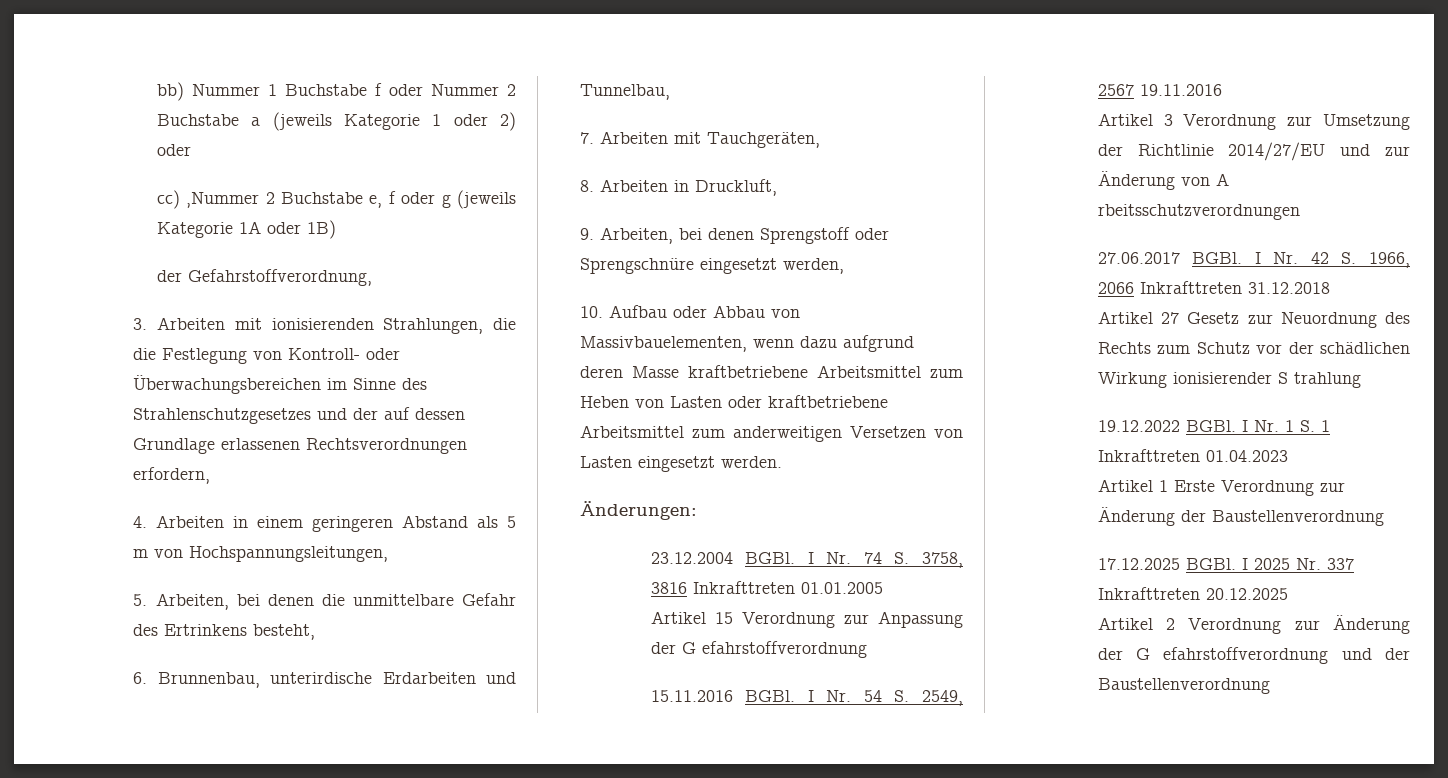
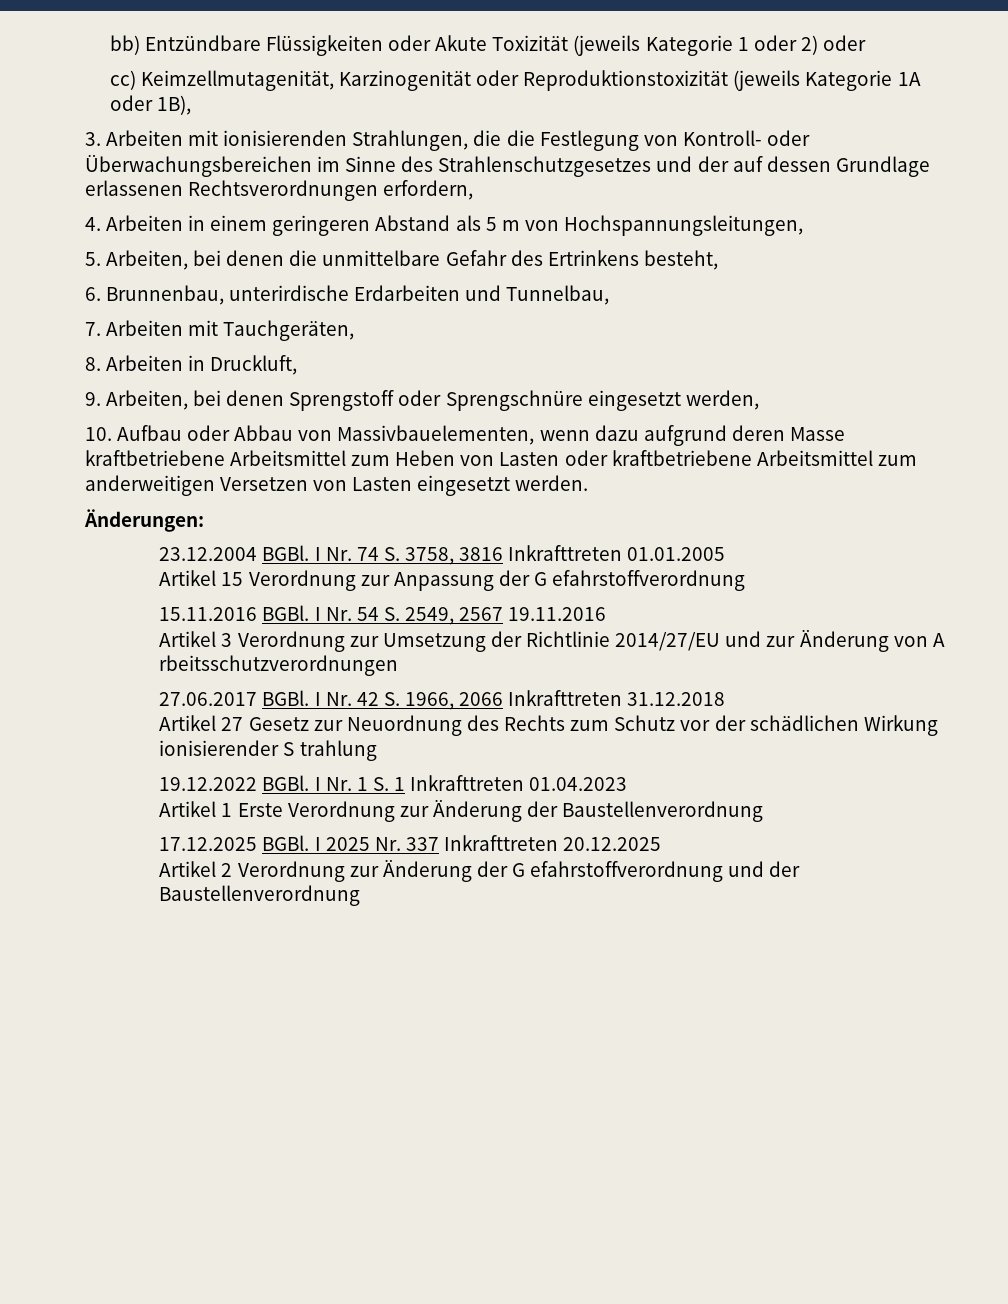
[191,83,517,96] [156,114,261,126] Nummer 1 Buchstabe f oder Nummer 2 Buchstabe a -> [144,35,569,56] Entzündbare Flüssigkeiten oder Akute Toxizität
[186,191,451,208] ,Nummer 2 Buchstabe e, f oder g -> [140,70,729,91] Keimzellmutagenität, Karzinogenität oder Reproduktionstoxizität
[306,220,336,239] [156,269,372,286] 1B) // der Gefahrstoffverordnung, -> [156,95,191,115] 1B),

